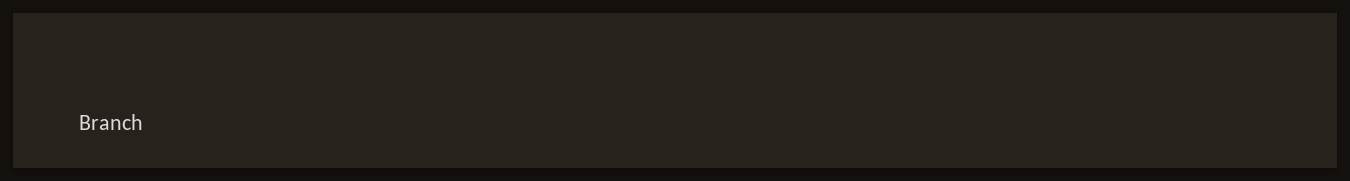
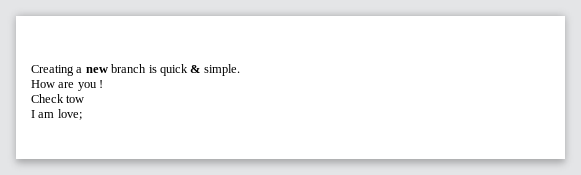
[79,114,143,130] Branch -> [31,64,240,76] [31,80,104,91] [31,94,85,103] [31,109,82,120] Creating a new branch is quick & simple. // How are you ! // Check tow // I am love;

